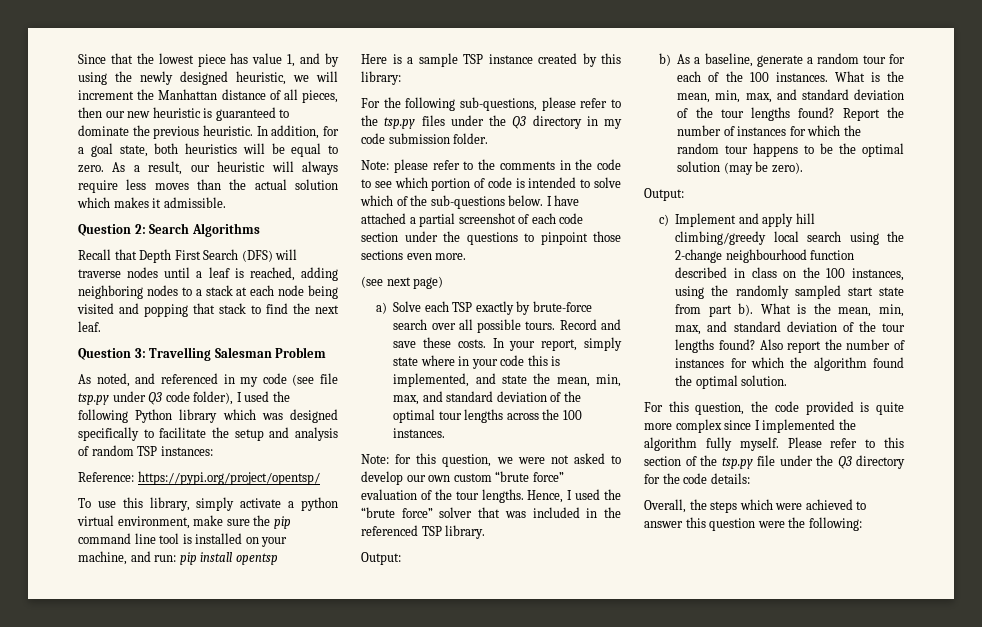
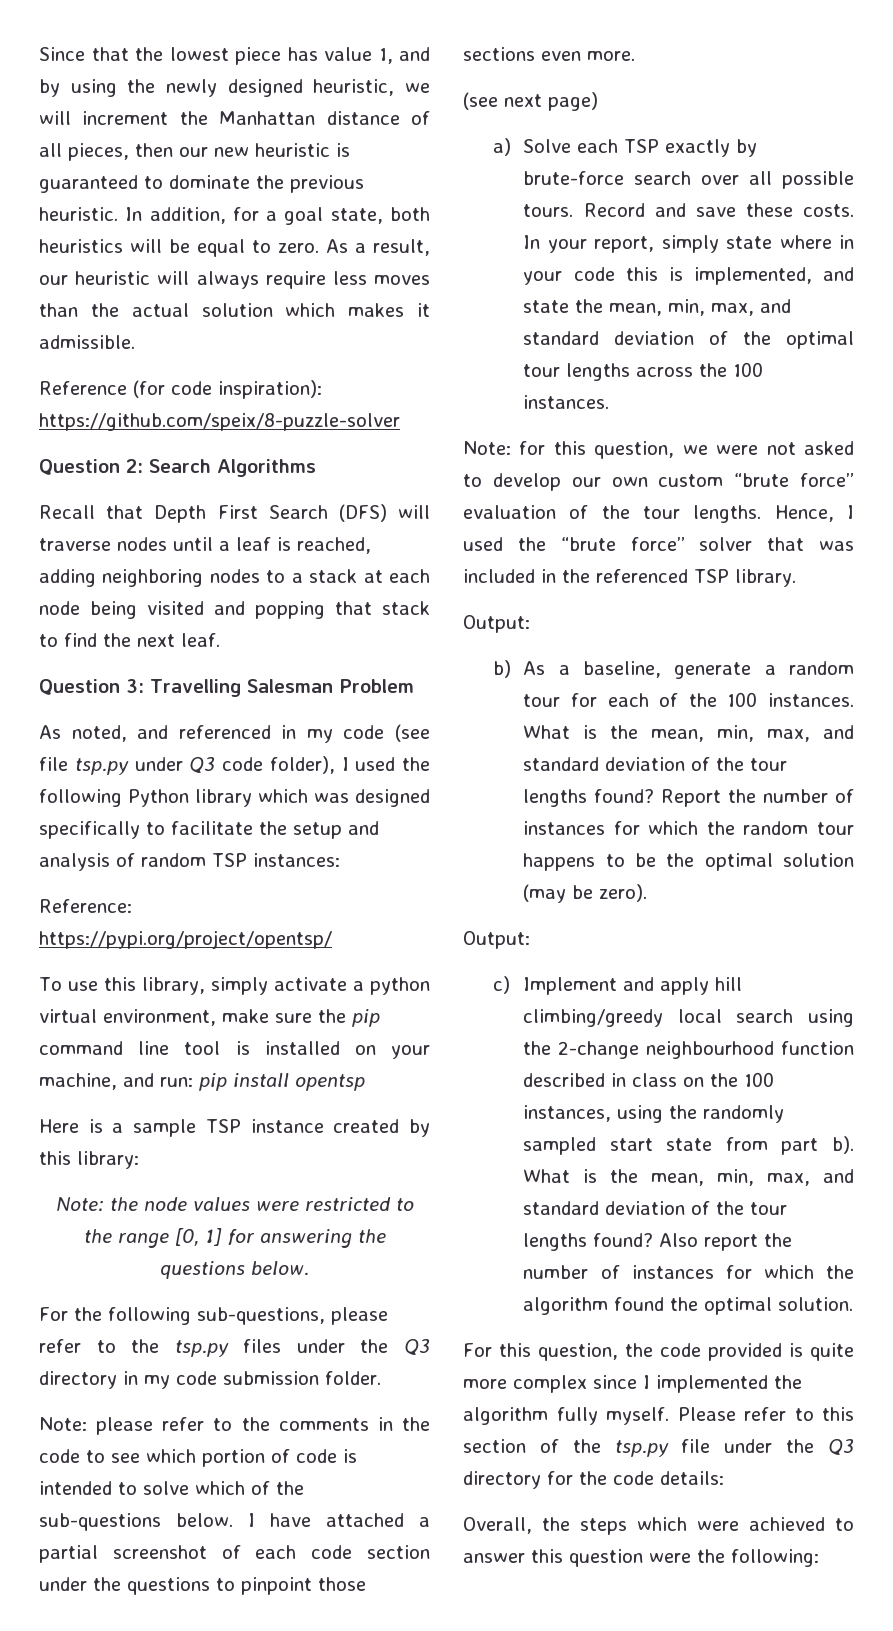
(226, 202) none -> [39,380,322,399] [39,413,400,431] // Reference (for code inspiration): https://github.com/speix/8-puzzle-solver
(401, 78) none -> [55,1197,414,1212] [83,1228,386,1248] [160,1261,309,1279] // Note: the node values were restricted to the range [0, 1] for answering the questions below.

